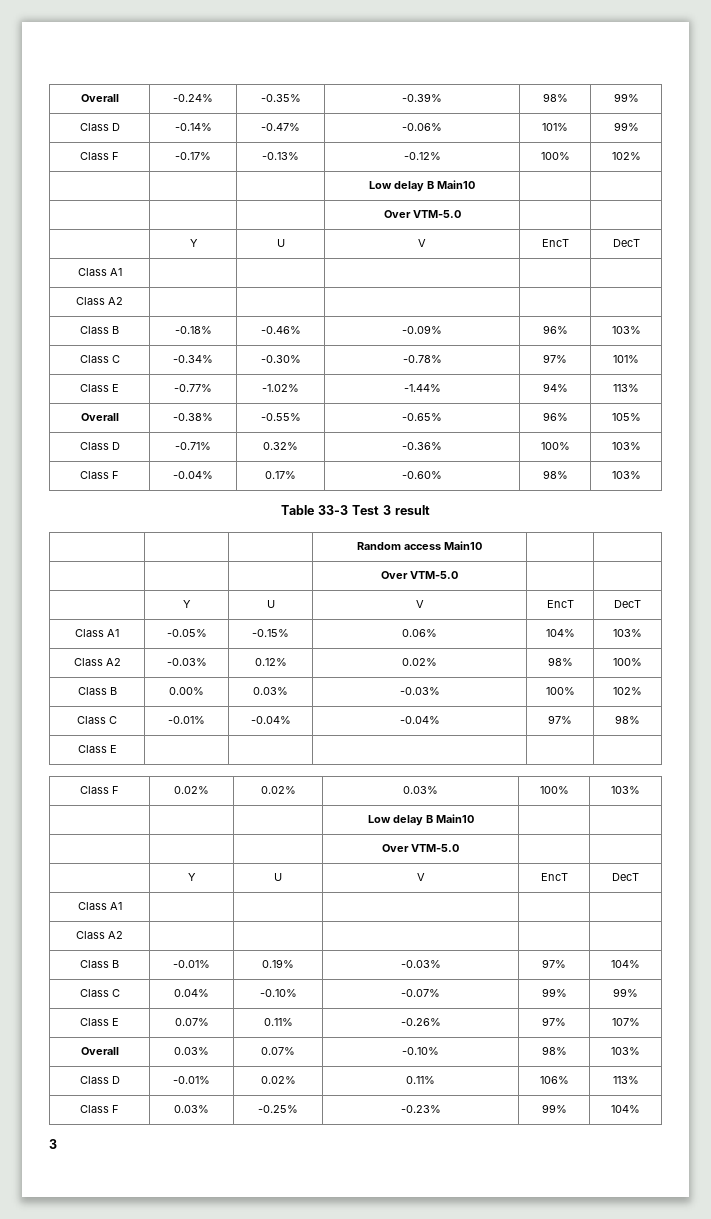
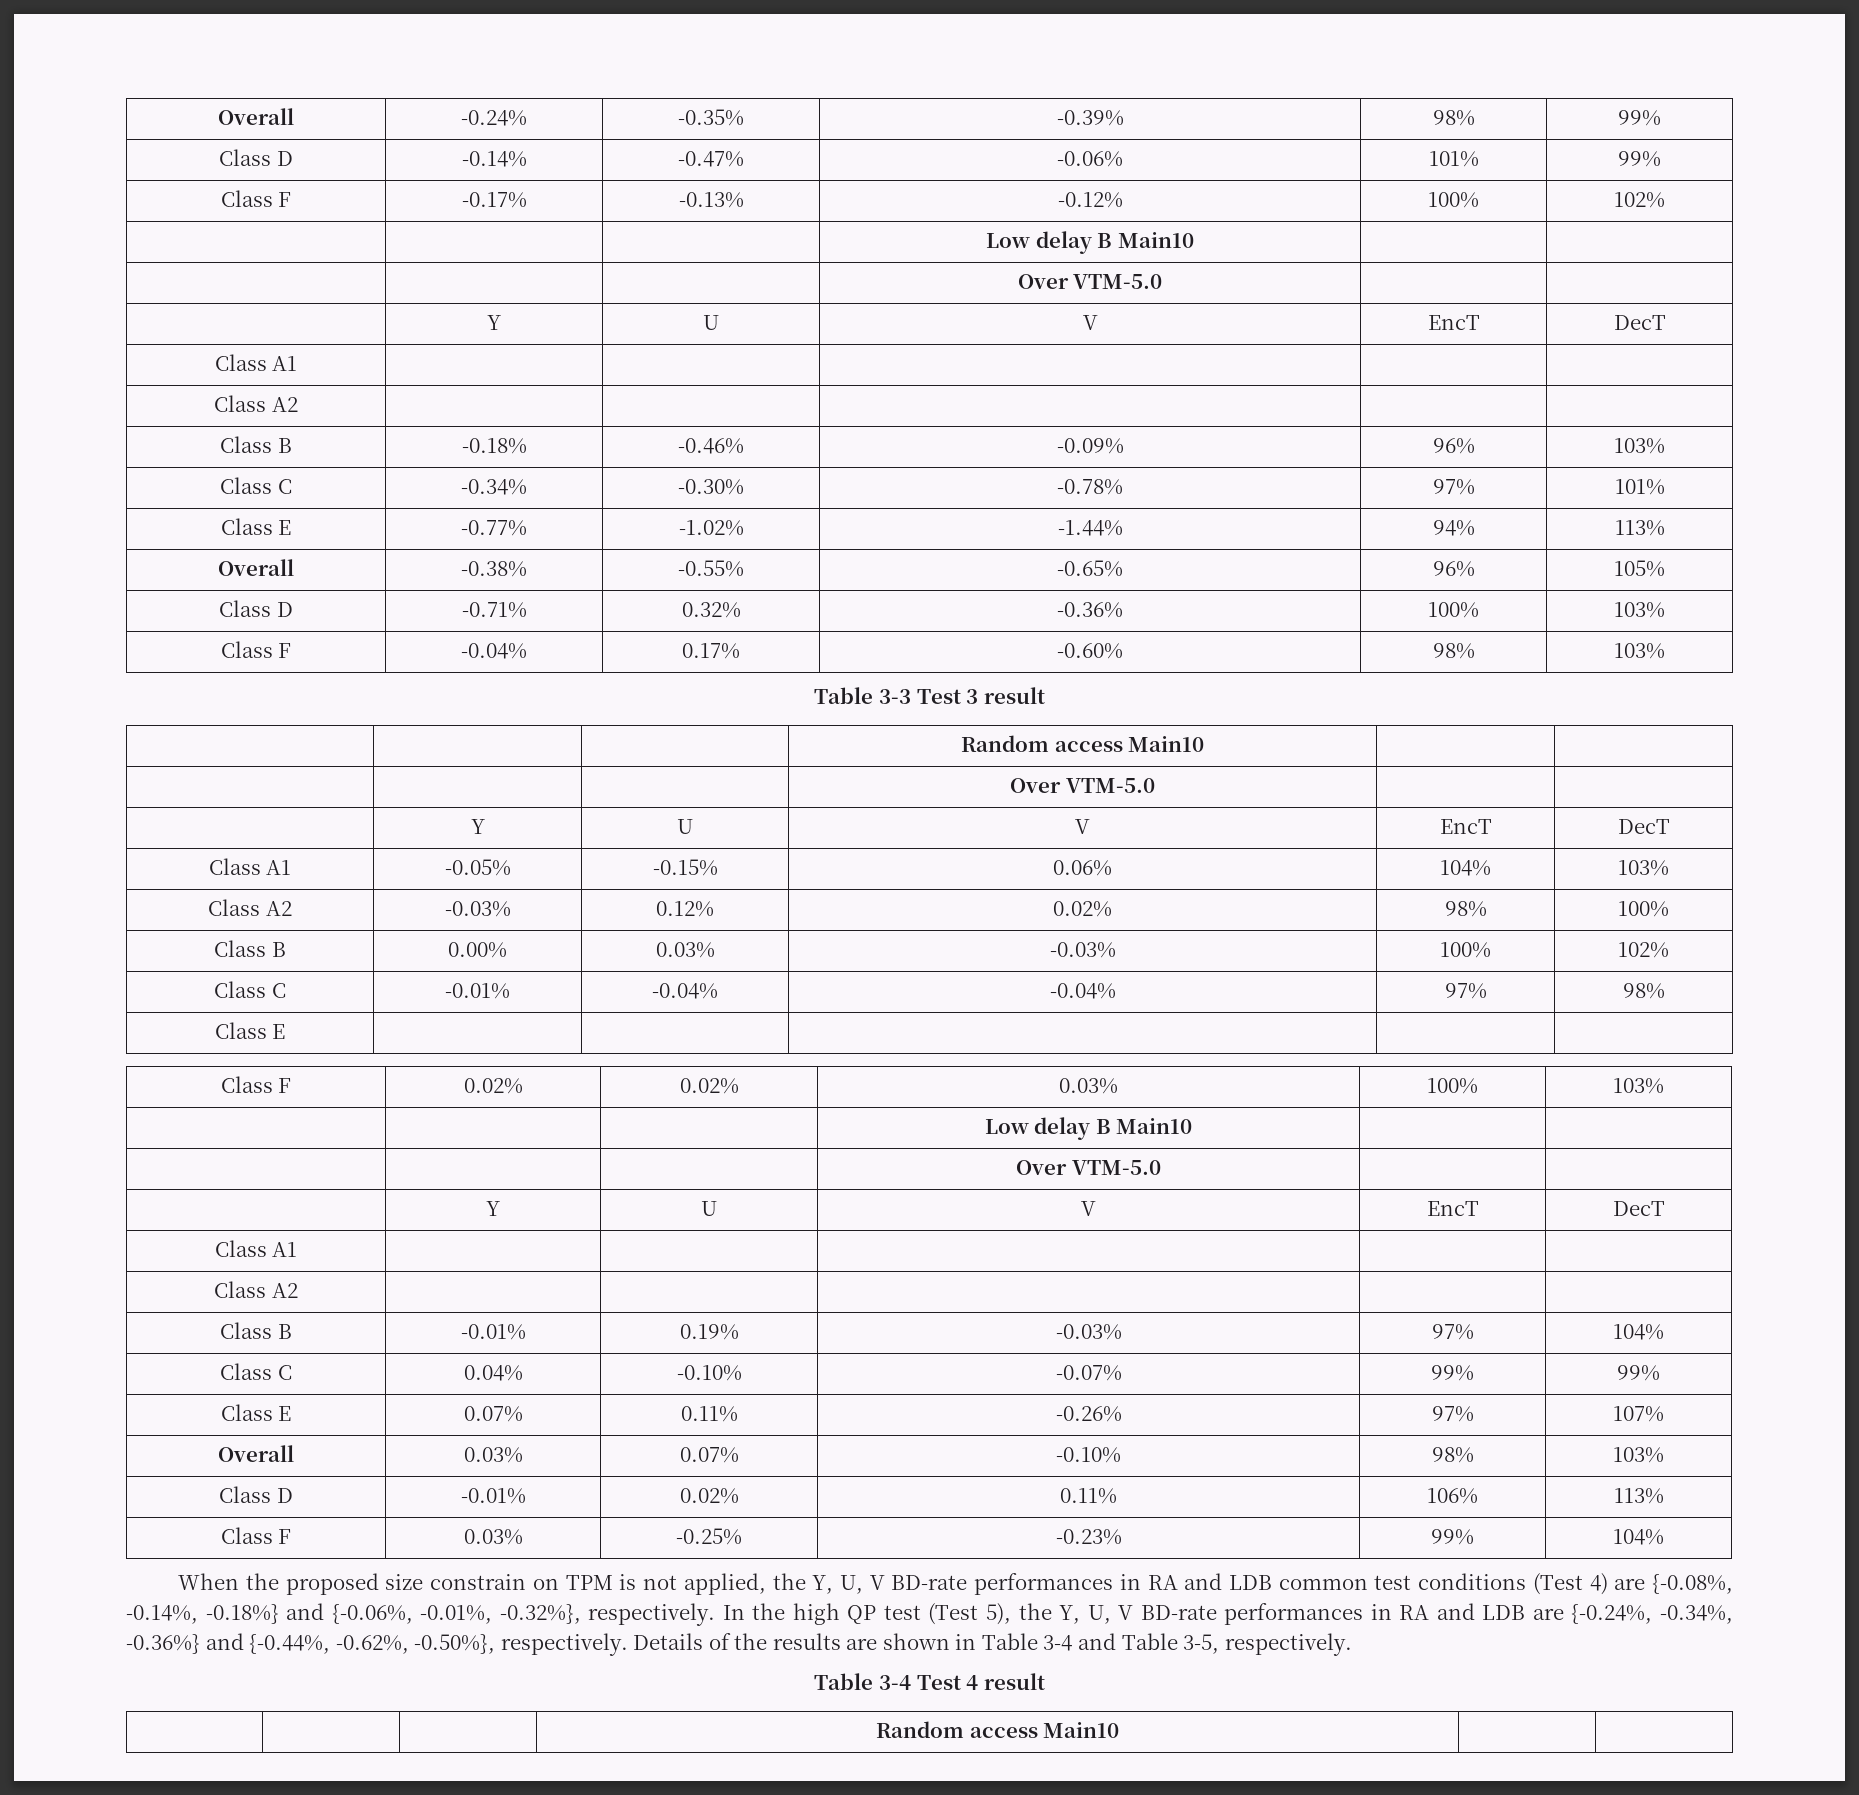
[318,505,348,515] 33-3 -> [878,689,911,704] 3-3
[49,1139,57,1149] 3 -> [178,1573,1733,1595] [126,1603,1733,1626] [126,1633,1352,1656] [814,1673,1045,1690] [875,1721,1120,1738] When the proposed size constrain on TPM is not applied, the Y, U, V BD-rate performances in RA and LDB common test conditions (Test 4) are {-0.08%, -0.14%, -0.18%} and {-0.06%, -0.01%, -0.32%}, respectively. In the high QP test (Test 5), the Y, U, V BD-rate performances in RA and LDB are {-0.24%, -0.34%, -0.36%} and {-0.44%, -0.62%, -0.50%}, respectively. Details of the results are shown in Table 3-4 and Table 3-5, respectively. // Table 3-4 Test 4 result // | | | Random access Main10 | |

